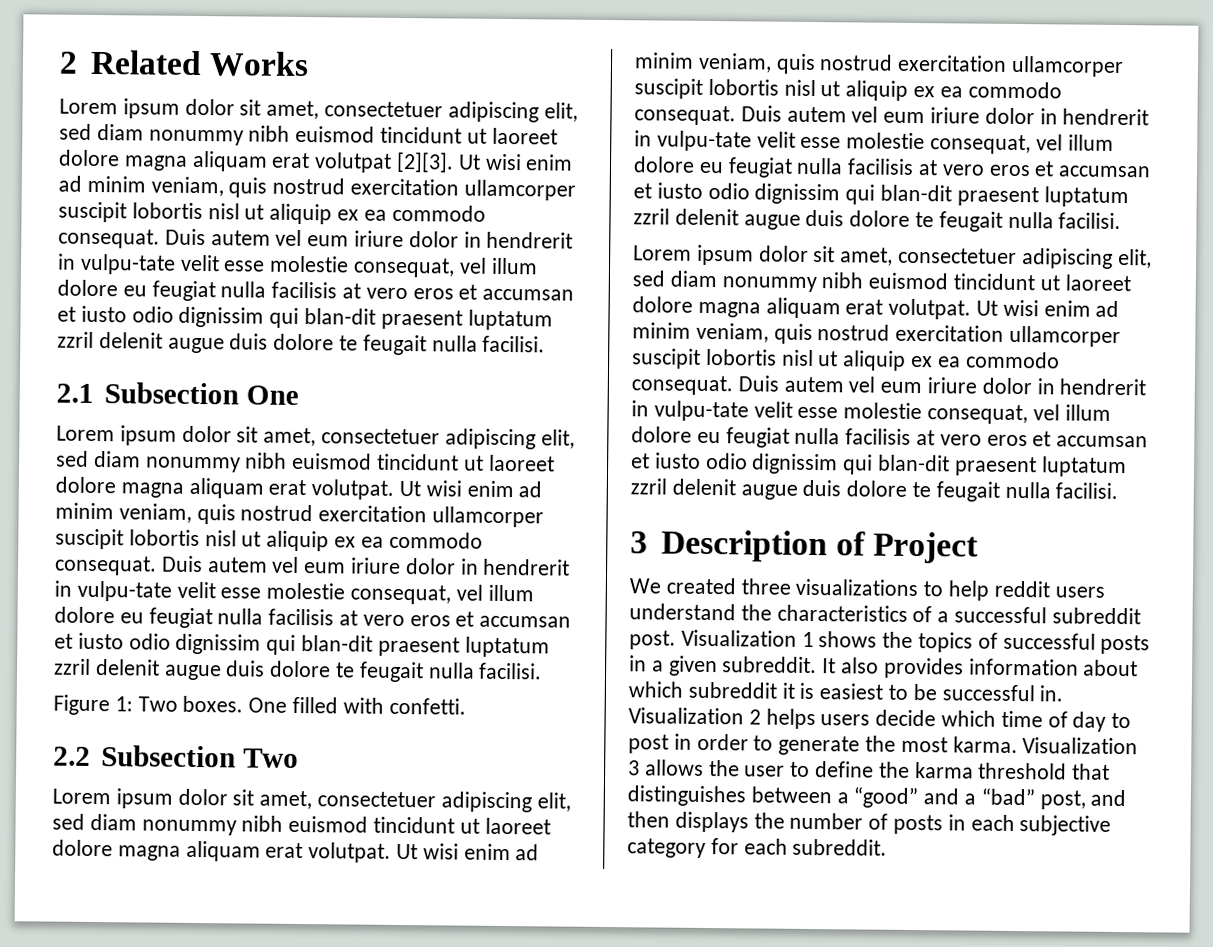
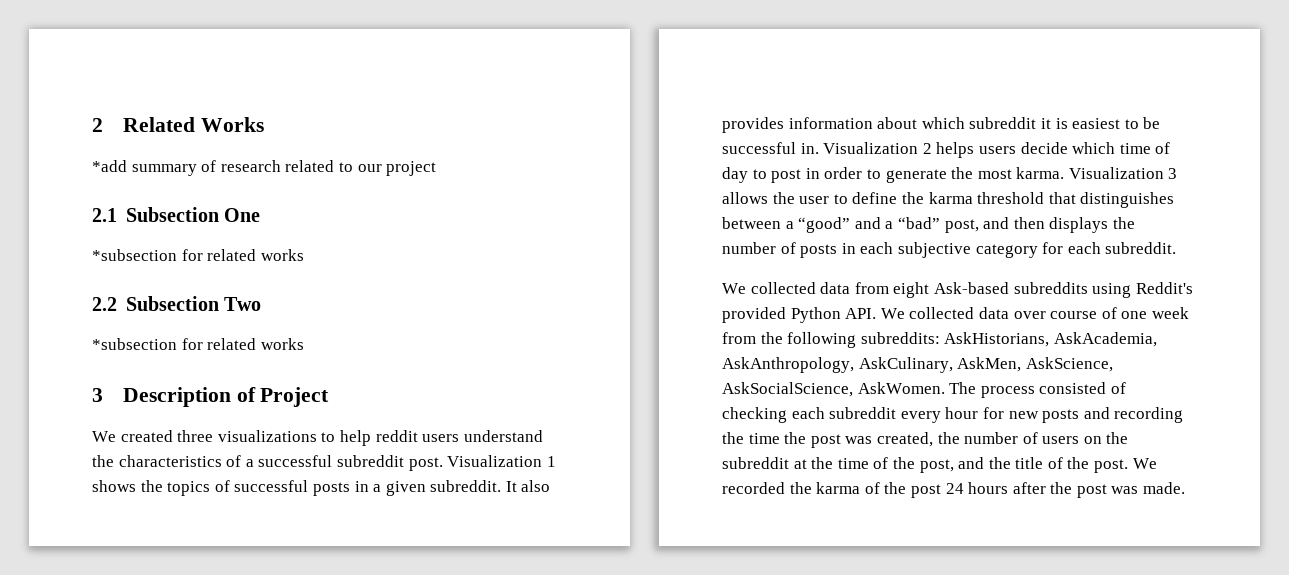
[59,98,578,123] [59,123,558,146] [58,149,574,173] [58,175,576,201] [58,201,486,225] [58,228,574,249] [57,253,538,278] [57,279,575,302] [57,305,553,331] [57,331,546,356] [56,382,299,405] [56,425,575,450] [56,450,555,473] [55,476,543,500] [55,502,545,528] [55,528,483,552] [54,555,571,576] [54,580,534,605] [54,606,572,629] [54,632,550,658] [54,658,543,683] [53,694,466,716] [53,745,299,768] [52,788,571,813] [52,813,551,836] [52,839,540,863] [634,52,1125,78] [634,78,1062,101] [634,105,1150,126] [634,130,1114,155] [633,156,1152,178] [633,182,1129,208] [633,208,1122,232] [633,244,1152,269] [632,270,1131,293] [632,296,1120,320] [632,322,1122,348] [632,348,1060,371] [631,375,1147,396] [631,400,1111,425] [631,426,1149,448] [631,452,1127,478] [630,478,1119,502] Lorem ipsum dolor sit amet, consectetuer adipiscing elit, sed diam nonummy nibh euismod tincidunt ut laoreet dolore magna aliquam erat volutpat [2][3]. Ut wisi enim ad minim veniam, quis nostrud exercitation ullamcorper suscipit lobortis nisl ut aliquip ex ea commodo consequat. Duis autem vel eum iriure dolor in hendrerit in vulpu-tate velit esse molestie consequat, vel illum dolore eu feugiat nulla facilisis at vero eros et accumsan et iusto odio dignissim qui blan-dit praesent luptatum zzril delenit augue duis dolore te feugait nulla facilisi. // 2.1 Subsection One // Lorem ipsum dolor sit amet, consectetuer adipiscing elit, sed diam nonummy nibh euismod tincidunt ut laoreet dolore magna aliquam erat volutpat. Ut wisi enim ad minim veniam, quis nostrud exercitation ullamcorper suscipit lobortis nisl ut aliquip ex ea commodo consequat. Duis autem vel eum iriure dolor in hendrerit in vulpu-tate velit esse molestie consequat, vel illum dolore eu feugiat nulla facilisis at vero eros et accumsan et iusto odio dignissim qui blan-dit praesent luptatum zzril delenit augue duis dolore te feugait nulla facilisi. // Figure 1: Two boxes. One filled with confetti. // 2.2 Subsection Two // Lorem ipsum dolor sit amet, consectetuer adipiscing elit, sed diam nonummy nibh euismod tincidunt ut laoreet dolore magna aliquam erat volutpat. Ut wisi enim ad minim veniam, quis nostrud exercitation ullamcorper suscipit lobortis nisl ut aliquip ex ea commodo consequat. Duis autem vel eum iriure dolor in hendrerit in vulpu-tate velit esse molestie consequat, vel illum dolore eu feugiat nulla facilisis at vero eros et accumsan et iusto odio dignissim qui blan-dit praesent luptatum zzril delenit augue duis dolore te feugait nulla facilisi. // Lorem ipsum dolor sit amet, consectetuer adipiscing elit, sed diam nonummy nibh euismod tincidunt ut laoreet dolore magna aliquam erat volutpat. Ut wisi enim ad minim veniam, quis nostrud exercitation ullamcorper suscipit lobortis nisl ut aliquip ex ea commodo consequat. Duis autem vel eum iriure dolor in hendrerit in vulpu-tate velit esse molestie consequat, vel illum dolore eu feugiat nulla facilisis at vero eros et accumsan et iusto odio dignissim qui blan-dit praesent luptatum zzril delenit augue duis dolore te feugait nulla facilisi. -> [92,160,437,176] [92,207,260,222] [92,249,304,261] [92,296,261,311] [92,338,304,350] *add summary of research related to our project // 2.1 Subsection One // *subsection for related works // 2.2 Subsection Two // *subsection for related works
(888, 847) none -> [722,282,1193,298] [722,307,1189,323] [722,332,1157,348] [722,357,1113,373] [722,382,1126,398] [722,407,1184,423] [722,432,1129,448] [722,457,1157,473] [722,482,1186,498] // We collected data from eight Ask-based subreddits using Reddit's provided Python API. We collected data over course of one week from the following subreddits: AskHistorians, AskAcademia, AskAnthropology, AskCulinary, AskMen, AskScience, AskSocialScience, AskWomen. The process consisted of checking each subreddit every hour for new posts and recording the time the post was created, the number of users on the subreddit at the time of the post, and the title of the post. We recorded the karma of the post 24 hours after the post was made.

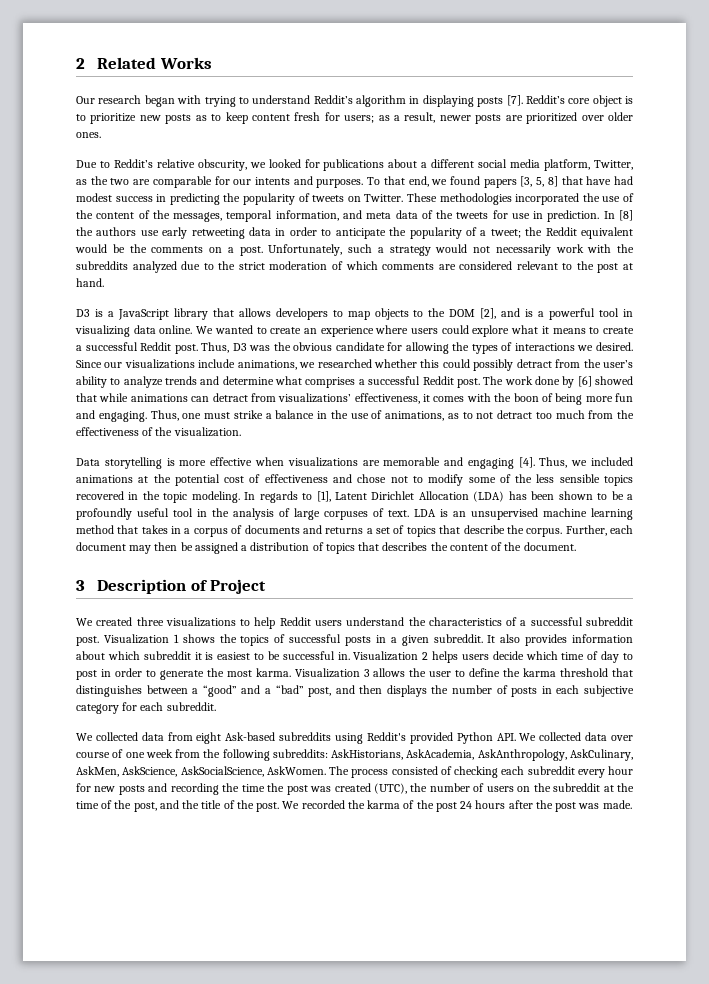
[92,160,437,176] [92,207,260,222] [92,249,304,261] [92,296,261,311] [92,338,304,350] *add summary of research related to our project // 2.1 Subsection One // *subsection for related works // 2.2 Subsection Two // *subsection for related works -> [76,95,633,107] [76,112,633,124] [76,132,101,138] [76,159,633,171] [76,176,634,188] [76,193,635,205] [76,210,633,222] [76,227,634,239] [75,244,634,256] [76,261,633,273] [76,278,104,287] [76,308,633,320] [75,325,634,337] [76,342,633,354] [76,359,634,371] [76,376,634,388] [76,393,633,405] [76,410,634,422] [76,427,241,437] [76,457,633,469] [76,474,633,486] [76,491,634,503] [76,508,633,520] [76,525,633,537] [76,542,576,554] Our research began with trying to understand Reddit’s algorithm in displaying posts [7]. Reddit’s core object is to prioritize new posts as to keep content fresh for users; as a result, newer posts are prioritized over older ones. // Due to Reddit’s relative obscurity, we looked for publications about a different social media platform, Twitter, as the two are comparable for our intents and purposes. To that end, we found papers [3, 5, 8] that have had modest success in predicting the popularity of tweets on Twitter. These methodologies incorporated the use of the content of the messages, temporal information, and meta data of the tweets for use in prediction. In [8] the authors use early retweeting data in order to anticipate the popularity of a tweet; the Reddit equivalent would be the comments on a post. Unfortunately, such a strategy would not necessarily work with the subreddits analyzed due to the strict moderation of which comments are considered relevant to the post at hand. // D3 is a JavaScript library that allows developers to map objects to the DOM [2], and is a powerful tool in visualizing data online. We wanted to create an experience where users could explore what it means to create a successful Reddit post. Thus, D3 was the obvious candidate for allowing the types of interactions we desired. Since our visualizations include animations, we researched whether this could possibly detract from the user’s ability to analyze trends and determine what comprises a successful Reddit post. The work done by [6] showed that while animations can detract from visualizations’ effectiveness, it comes with the boon of being more fun and engaging. Thus, one must strike a balance in the use of animations, as to not detract too much from the effectiveness of the visualization. // Data storytelling is more effective when visualizations are memorable and engaging [4]. Thus, we included animations at the potential cost of effectiveness and chose not to modify some of the less sensible topics recovered in the topic modeling. In regards to [1], Latent Dirichlet Allocation (LDA) has been shown to be a profoundly useful tool in the analysis of large corpuses of text. LDA is an unsupervised machine learning method that takes in a corpus of documents and returns a set of topics that describe the corpus. Further, each document may then be assigned a distribution of topics that describes the content of the document.
[375,430,418,442] reddit -> [279,617,311,626] Reddit
[876,432,933,447] created, -> [334,783,407,794] created (UTC),

